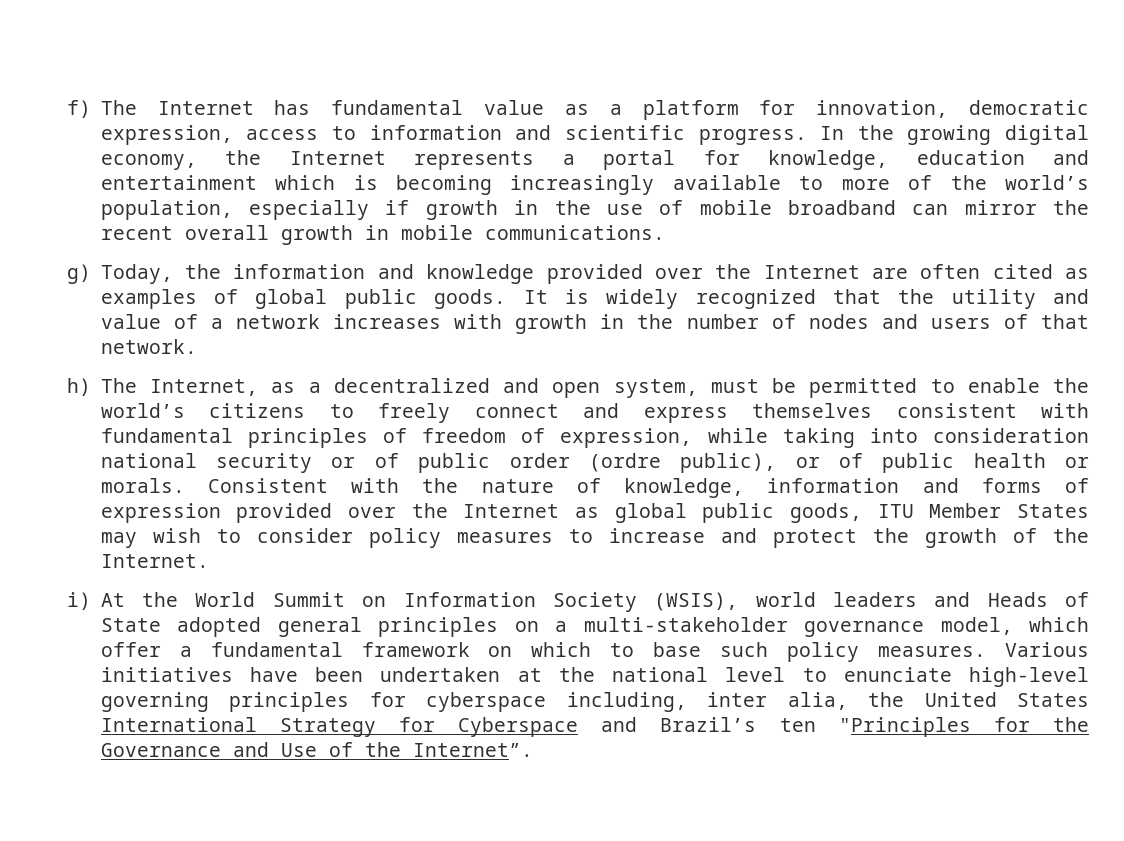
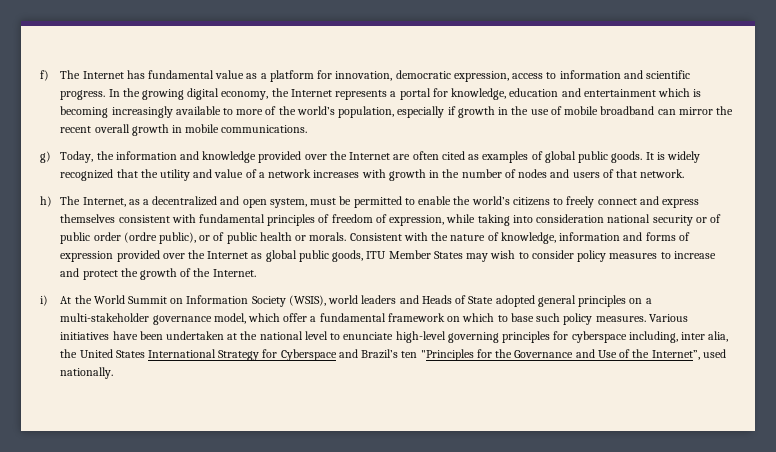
[412,743,533,757] Internet”. -> [651,349,726,360] [60,367,114,379] Internet”, used nationally.

